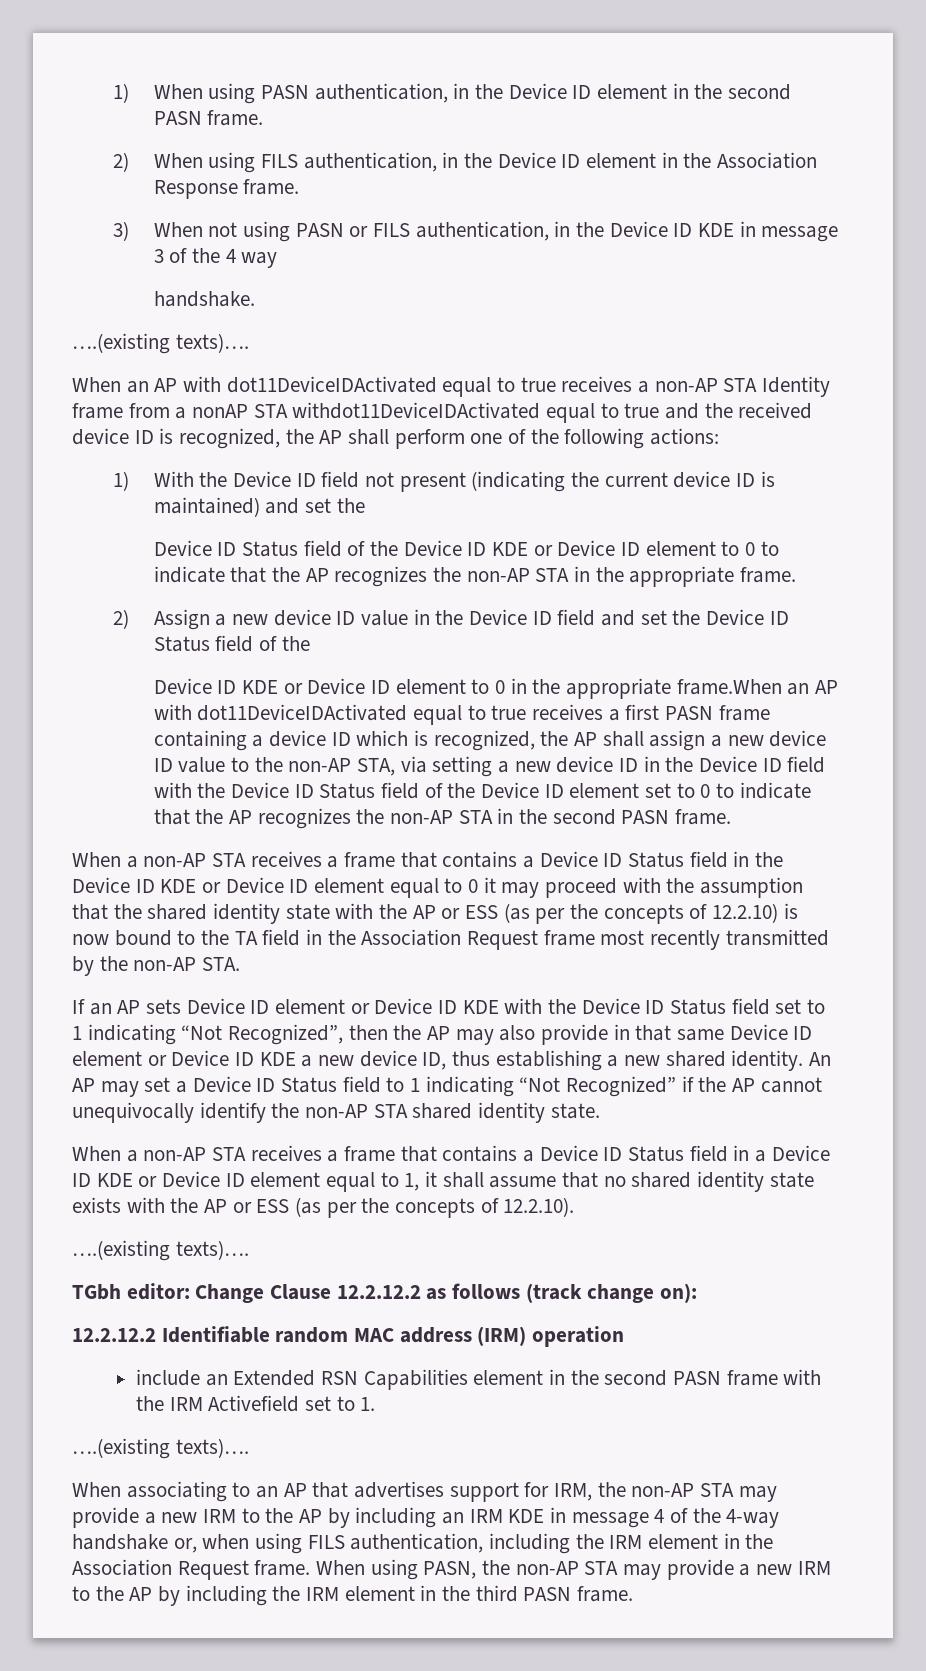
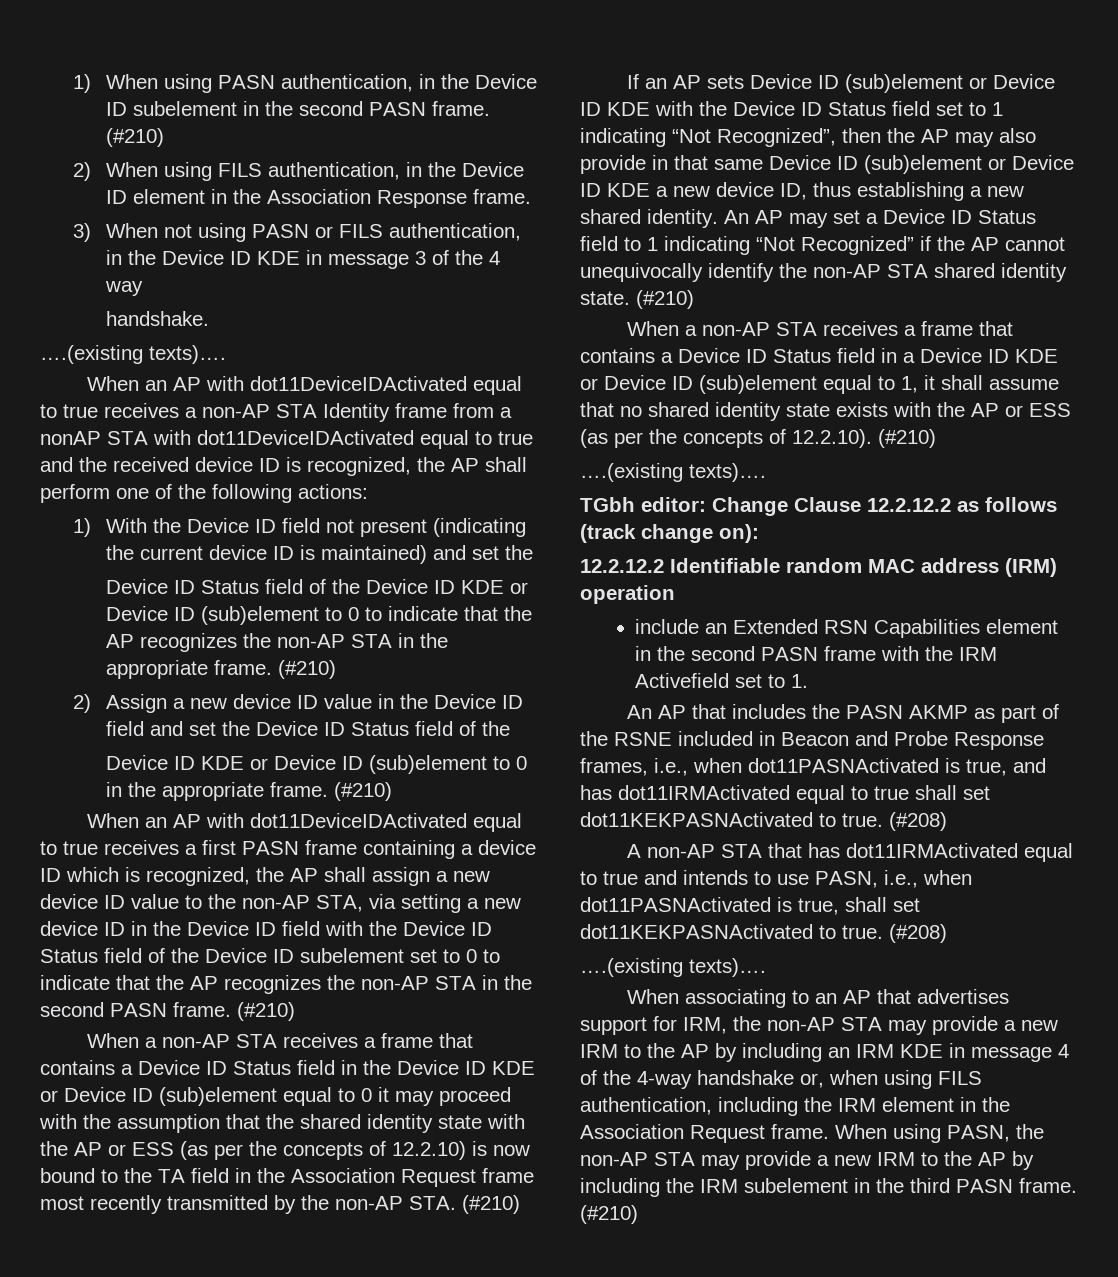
[596,83,791,100] [153,110,264,126] element in the second PASN frame. -> [132,101,490,116] [105,128,164,147] subelement in the second PASN frame. (#210)
[292,402,541,419] withdot11DeviceIDActivated -> [153,430,414,445] with dot11DeviceIDActivated
[645,541,716,556] element -> [200,606,319,625] (sub)element
(796, 575) none -> [277,660,336,679] (#210)
[395,679,466,694] element -> [368,755,487,774] (sub)element
[676,679,782,695] frame.When -> [269,782,392,801] [86,813,139,828] frame. (#210) // When
[569,783,640,798] element -> [300,948,404,963] subelement
(731, 817) none -> [237,1002,295,1021] (#210)
[314,878,385,893] element -> [159,1087,277,1106] (sub)element
(241, 964) none -> [462,1195,520,1214] (#210)
[275,999,346,1014] element -> [844,74,963,93] (sub)element
[72,1051,142,1066] element -> [864,155,982,174] (sub)element
(600, 1111) none -> [636,290,694,309] (#210)
[250,1172,321,1187] element -> [699,375,817,394] (sub)element
(575, 1207) none -> [878,429,936,448] (#210)
(376, 1404) none -> [626,704,1059,723] [580,731,1044,750] [580,758,1046,776] [580,785,990,804] [580,812,947,831] [626,843,1073,862] [580,870,972,888] [580,897,920,915] [580,924,947,943] // An AP that includes the PASN AKMP as part of the RSNE included in Beacon and Probe Response frames, i.e., when dot11PASNActivated is true, and has dot11IRMActivated equal to true shall set dot11KEKPASNActivated to true. (#208) // A non-AP STA that has dot11IRMActivated equal to true and intends to use PASN, i.e., when dot11PASNActivated is true, shall set dot11KEKPASNActivated to true. (#208)
[344,1586,415,1601] element -> [744,1178,848,1193] subelement
(634, 1594) none -> [580,1205,638,1224] (#210)

